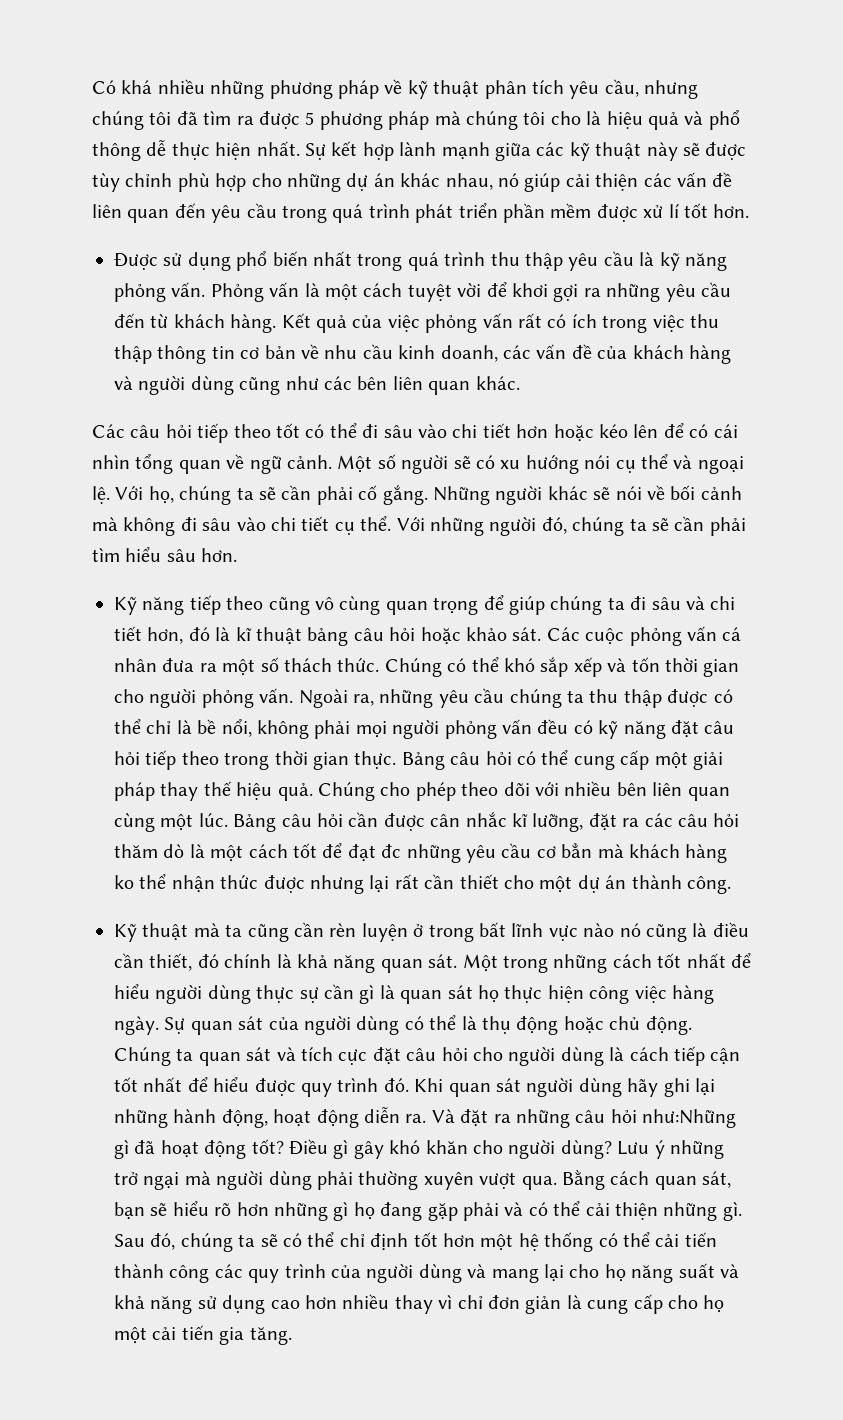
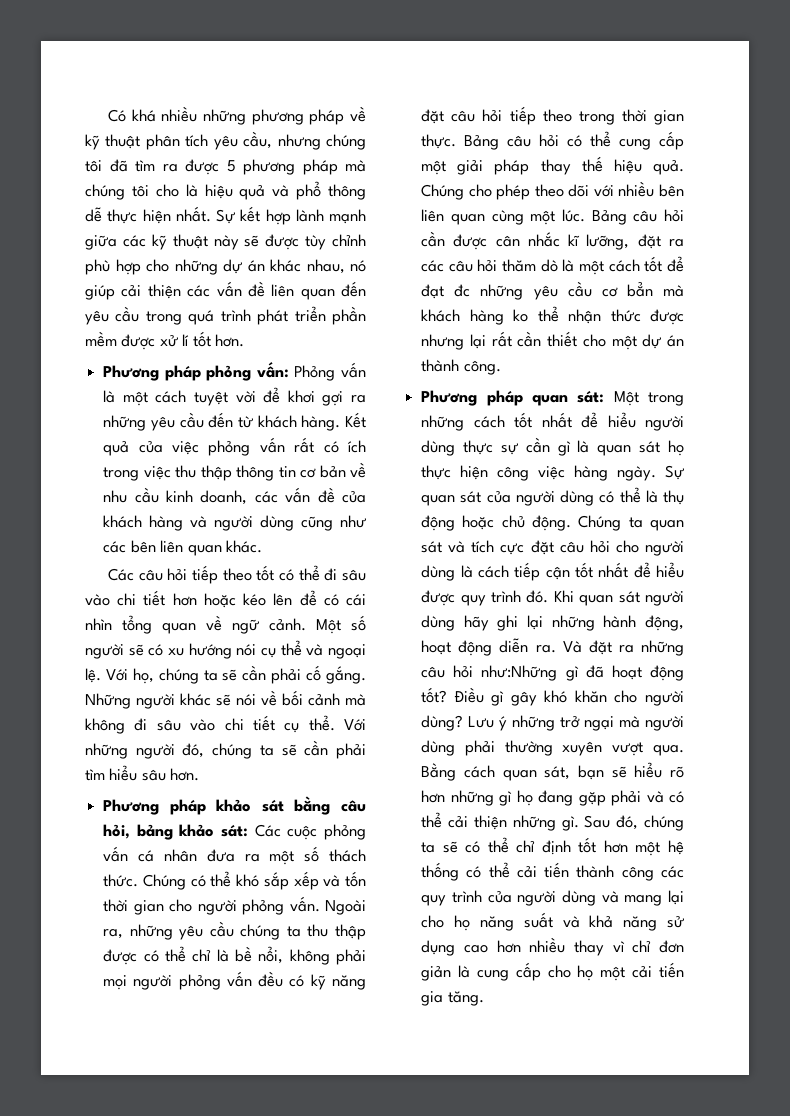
[114,251,727,271] [114,282,206,302] Được sử dụng phổ biến nhất trong quá trình thu thập yêu cầu là kỹ năng phỏng vấn. -> [103,362,289,381] Phương pháp phỏng vấn:
[114,595,736,615] [114,626,542,646] Kỹ năng tiếp theo cũng vô cùng quan trọng để giúp chúng ta đi sâu và chi tiết hơn, đó là kĩ thuật bảng câu hỏi hoặc khảo sát. -> [103,796,367,815] [103,824,249,840] Phương pháp khảo sát bằng câu hỏi, bảng khảo sát:
[114,922,749,942] [114,953,458,973] Kỹ thuật mà ta cũng cần rèn luyện ở trong bất lĩnh vực nào nó cũng là điều cần thiết, đó chính là khả năng quan sát. -> [421,390,605,406] Phương pháp quan sát:

